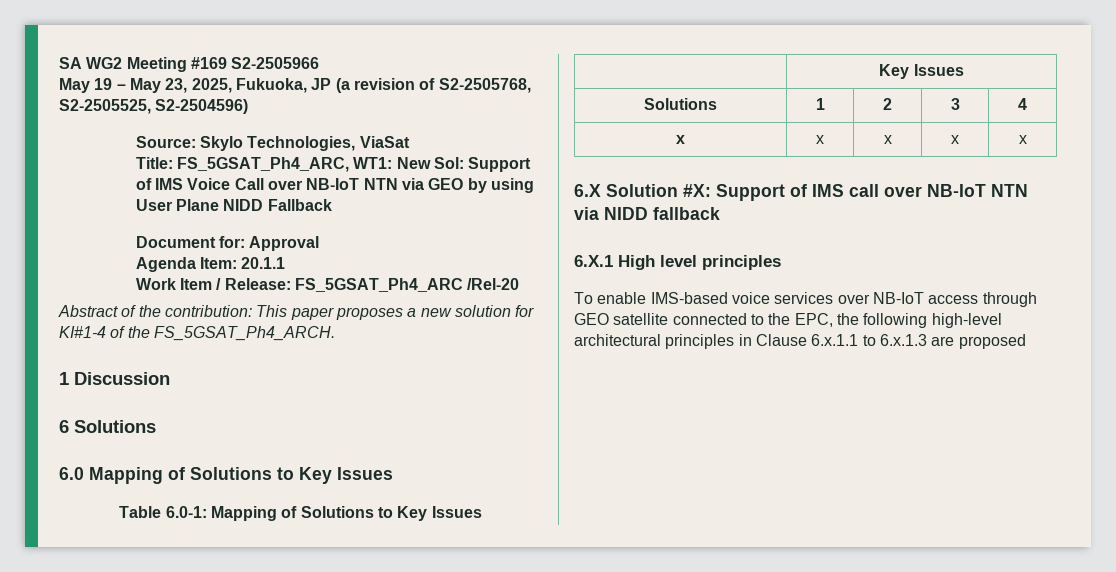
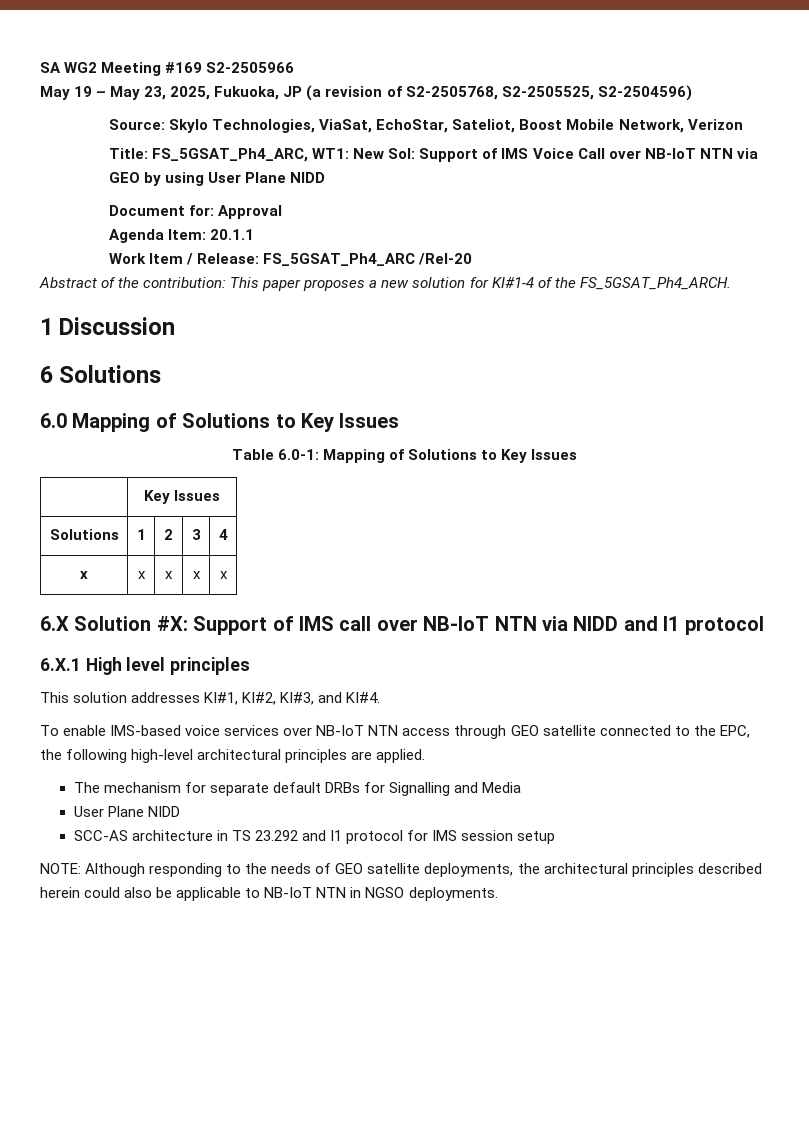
[359,136,410,148] ViaSat -> [319,119,743,133] ViaSat, EchoStar, Sateliot, Boost Mobile Network, Verizon
[267,199,332,211] Fallback -> (326, 177) none
[653,207,720,220] fallback -> [623,616,764,635] and I1 protocol
(781, 262) none -> [40,692,381,705] // This solution addresses KI#1, KI#2, KI#3, and KI#4.
(924, 298) none -> [368,725,399,736] NTN
[738,334,1026,349] in Clause 6.x.1.1 to 6.x.1.3 are proposed -> [351,749,426,763] [73,782,522,796] [73,806,180,817] [73,830,556,844] [40,863,762,877] [40,887,498,901] are applied. // The mechanism for separate default DRBs for Signalling and Media // User Plane NIDD // SCC-AS architecture in TS 23.292 and I1 protocol for IMS session setup // NOTE: Although responding to the needs of GEO satellite deployments, the architectural principles described herein could also be applicable to NB-IoT NTN in NGSO deployments.

